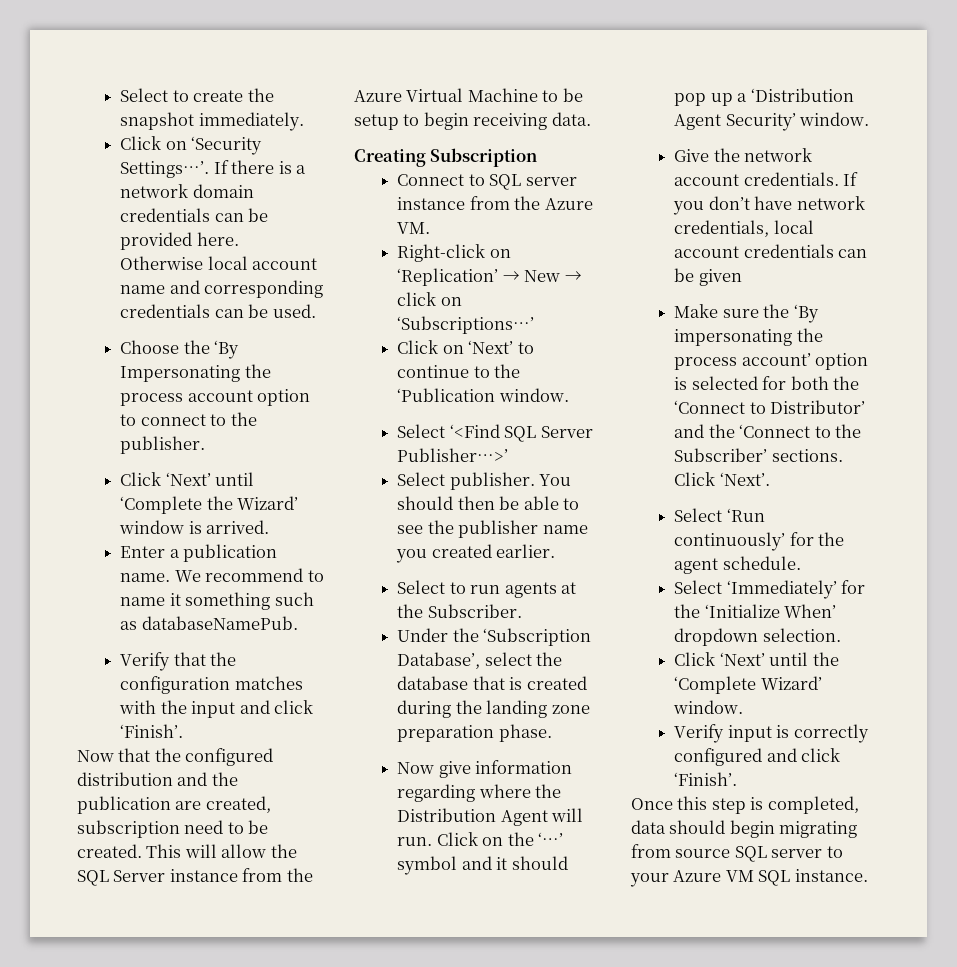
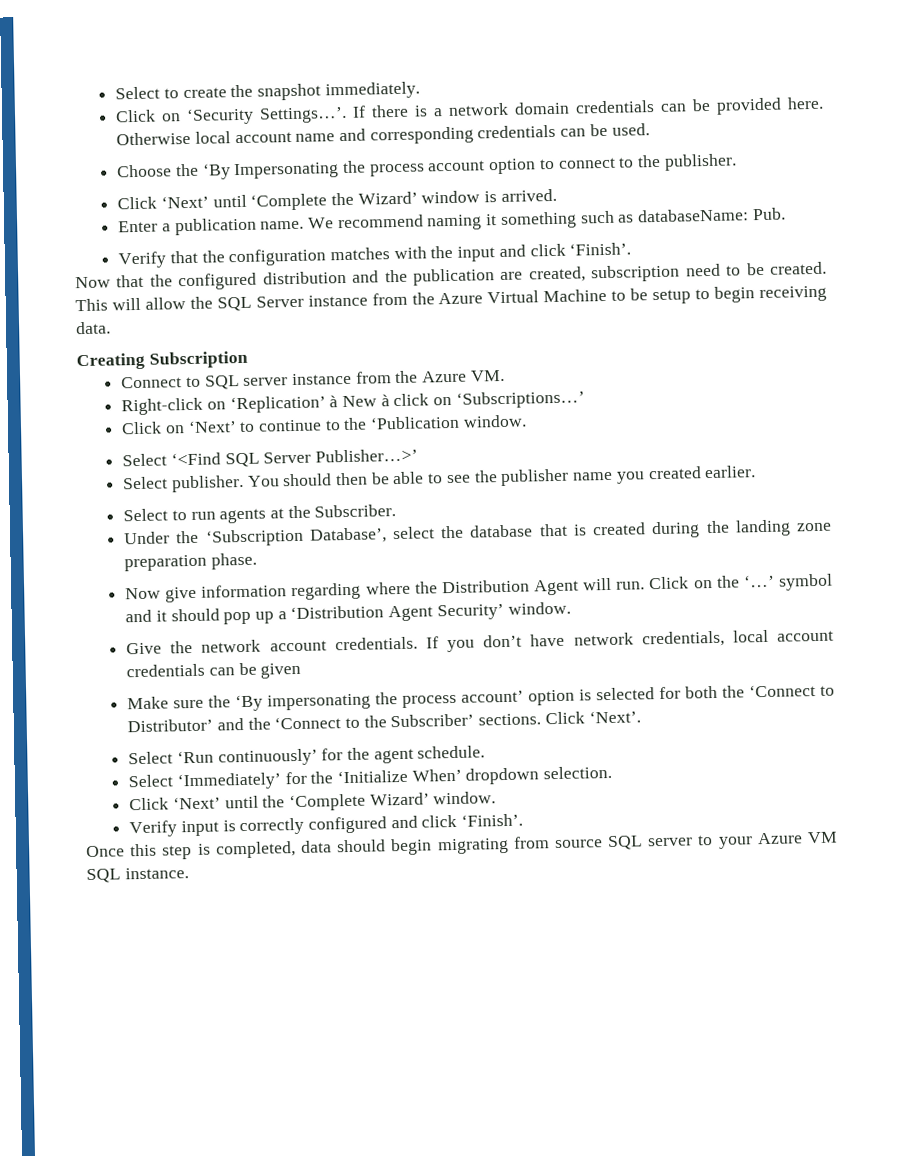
[307,570,324,582] [120,597,166,606] to name -> [427,214,483,231] naming
[141,616,298,630] databaseNamePub. -> [637,207,786,223] databaseName: Pub.
[502,270,582,282] → New → -> [329,394,390,408] à New à

